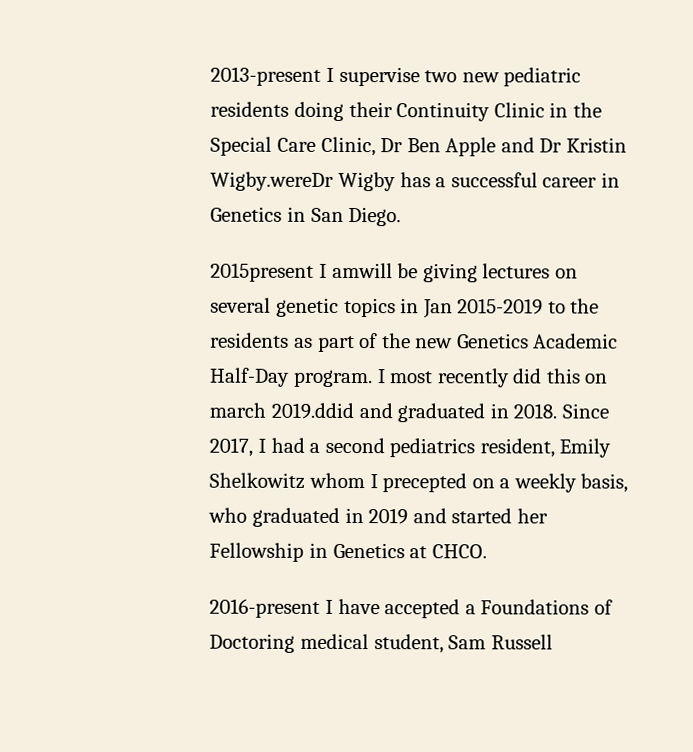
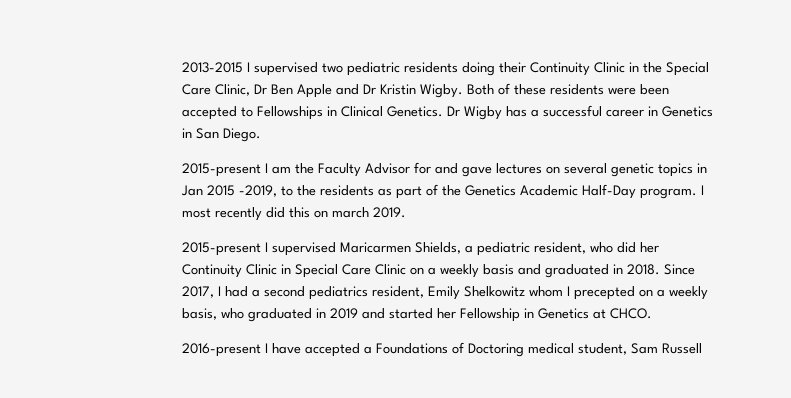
[210,66,500,87] 2013-present I supervise two new -> [181,62,343,76] 2013-2015 I supervised two
[210,171,335,191] Wigby.wereDr -> [419,83,669,98] [181,106,460,120] Wigby. Both of these residents were been accepted to Fellowships in Clinical Genetics. Dr
[210,262,478,283] 2015present I amwill be giving -> [181,162,492,177] 2015-present I am the Faculty Advisor for and gave
[457,298,544,315] 2015-2019 -> [206,185,277,197] 2015 -2019,
[415,338,454,349] new -> (461, 190) none
[270,402,354,420] 2019.ddid -> [372,207,406,218] [181,242,659,256] [181,264,514,278] 2019. // 2015-present I supervised Maricarmen Shields, a pediatric resident, who did her Continuity Clinic in Special Care Clinic on a weekly basis

